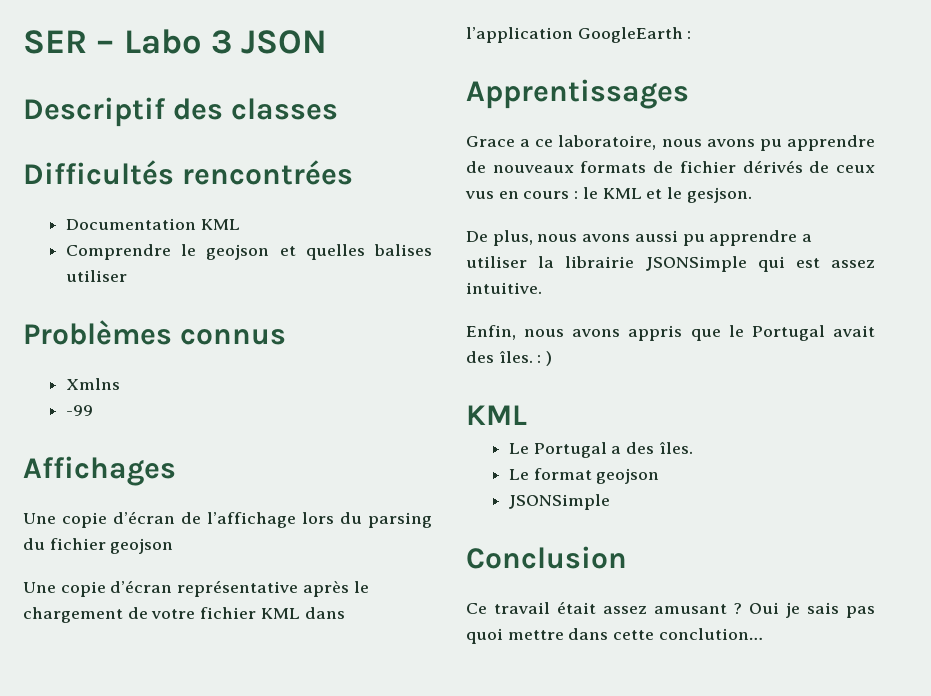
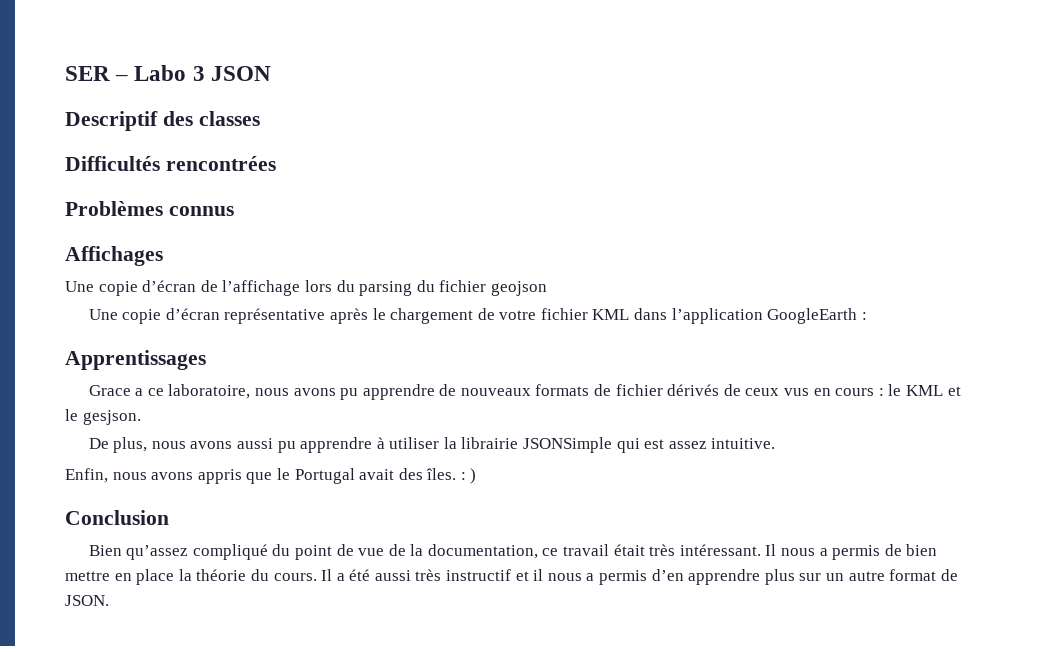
[65,218,240,230] [65,244,432,260] [65,270,127,282] // Documentation KML // Comprendre le geojson et quelles balises utiliser -> (276, 163) none
[65,378,120,390] [65,405,93,416] // Xmlns // -99 -> (234, 211) none
[802,234,813,242] a -> [376,437,385,449] à
[466,405,527,425] [508,442,693,458] [508,468,660,484] [508,494,610,510] [466,546,627,569] [466,601,875,618] [466,628,763,644] KML // Le Portugal a des îles. // Le format geojson // JSONSimple // Conclusion // Ce travail était assez amusant ? Oui je sais pas quoi mettre dans cette conclution… -> [65,510,169,525] [88,544,938,560] [65,569,958,585] [65,595,109,606] Conclusion // Bien qu’assez compliqué du point de vue de la documentation, ce travail était très intéressant. Il nous a permis de bien mettre en place la théorie du cours. Il a été aussi très instructif et il nous a permis d’en apprendre plus sur un autre format de JSON.

